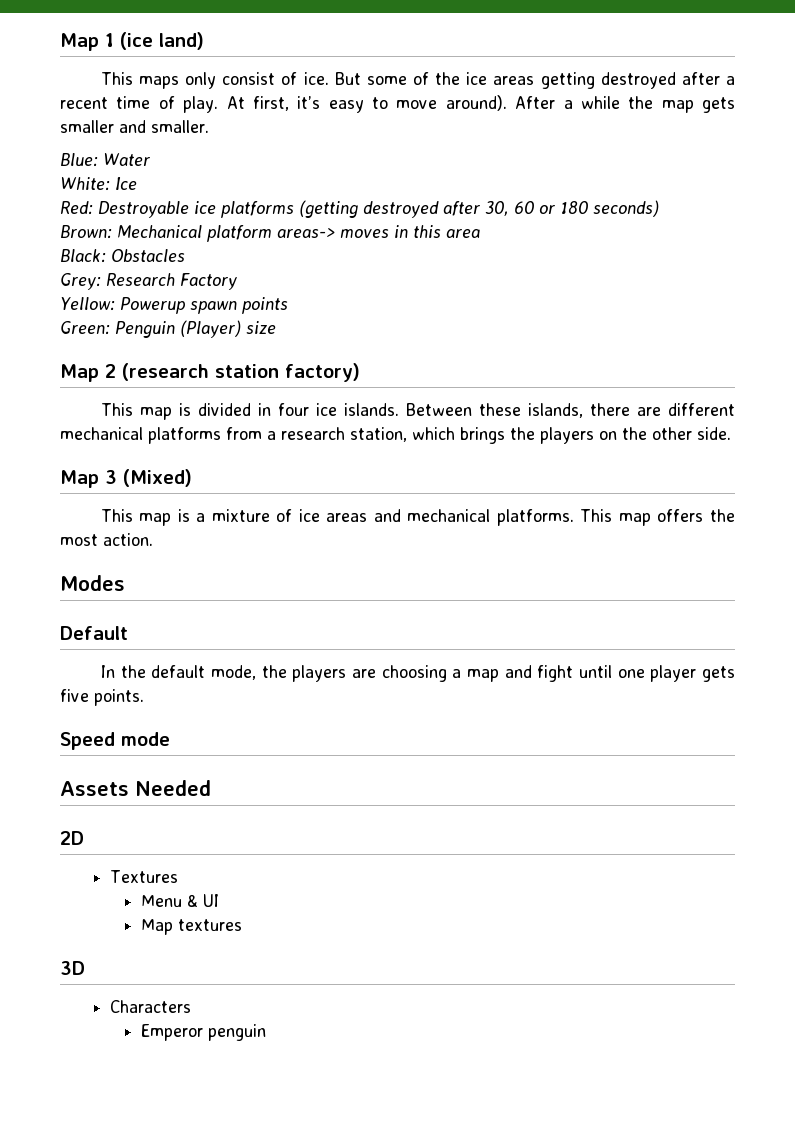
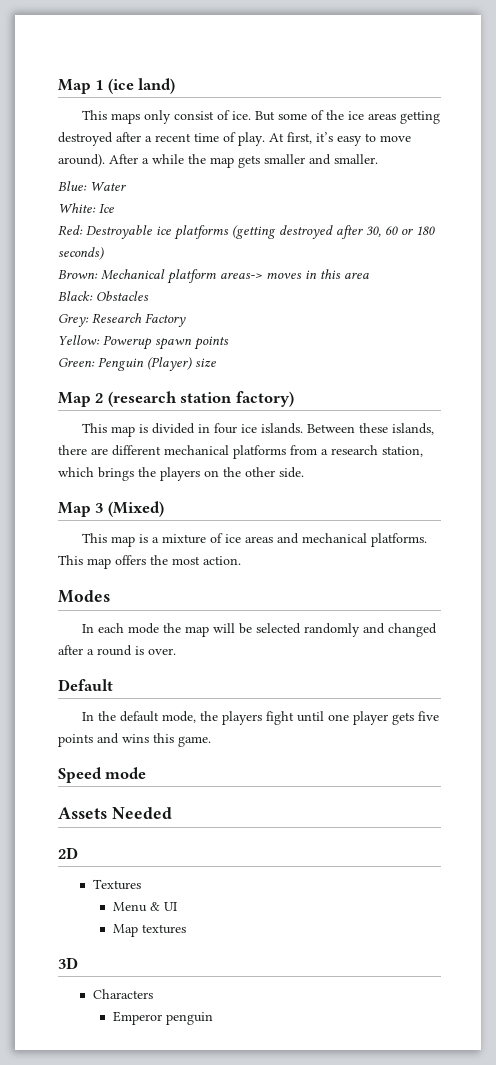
(125, 583) none -> [81,623,437,637] [58,645,176,656] // In each mode the map will be selected randomly and changed after a round is over.
[351,665,532,682] are choosing a map and -> (262, 718) none
[94,689,144,706] points. -> [58,733,211,747] points and wins this game.

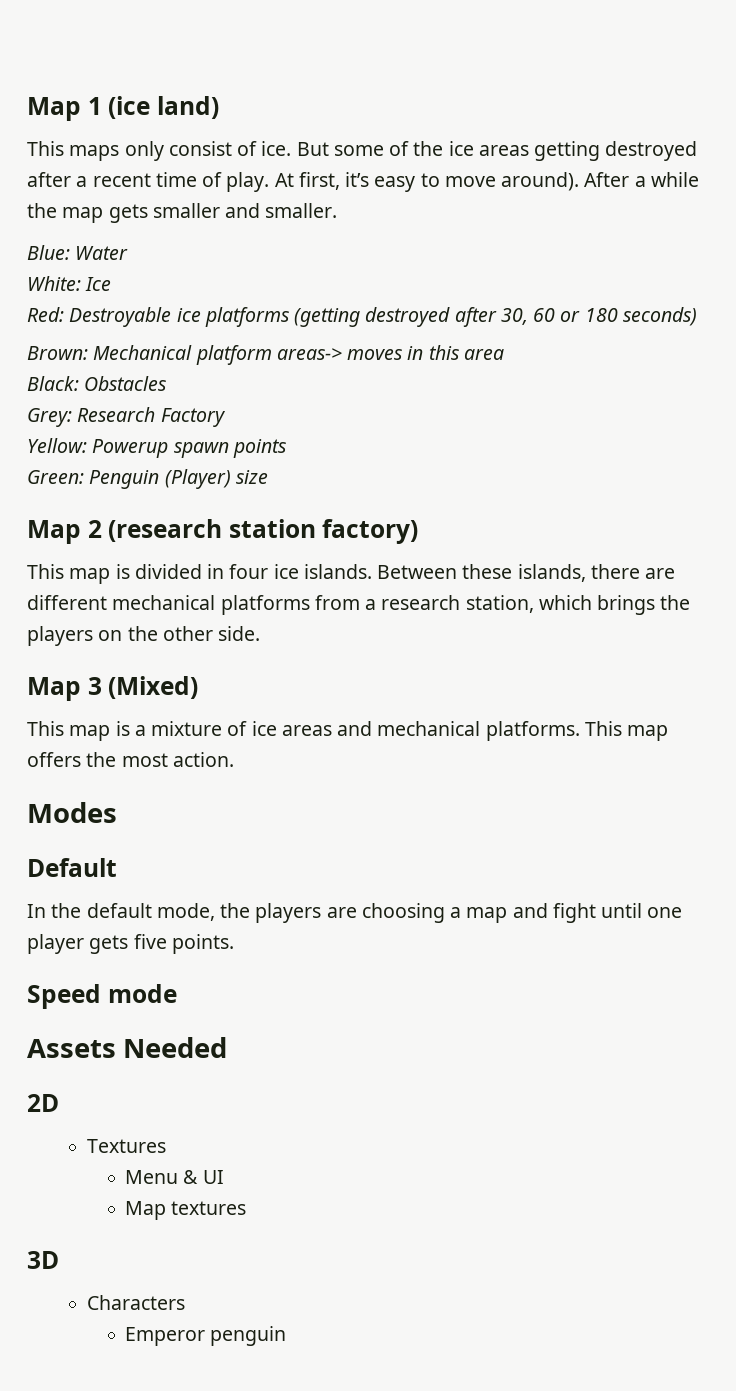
[81,623,437,637] [58,645,176,656] // In each mode the map will be selected randomly and changed after a round is over. -> (117, 812) none
(262, 718) none -> [326,903,548,923] are choosing a map and
[58,733,211,747] points and wins this game. -> [171,934,234,954] points.

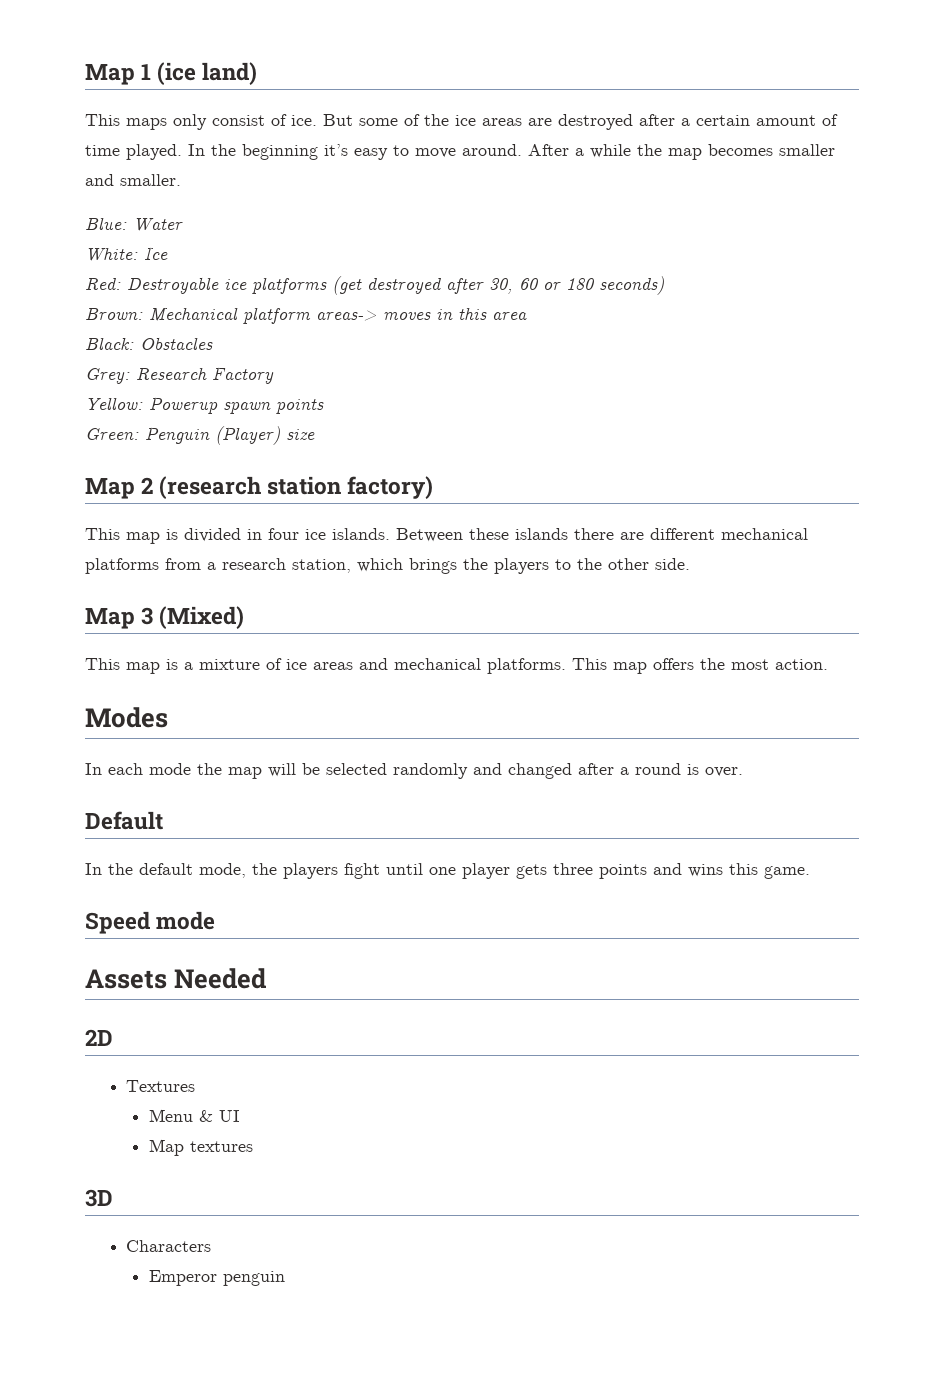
[534,141,601,161] getting -> [528,118,552,126] are
[92,172,340,192] recent time of play. At first, -> [696,114,838,126] [85,144,318,160] certain amount of time played. In the beginning
[501,172,580,191] around). -> [462,144,522,156] around.
[108,204,148,223] gets -> [708,144,773,156] becomes
[294,308,361,327] (getting -> [332,276,362,295] (get
[517,564,586,582] islands, -> [515,528,568,540] islands
[98,630,123,641] on -> [555,559,571,570] to
(117, 812) none -> [85,763,743,779] // In each mode the map will be selected randomly and changed after a round is over.
[326,903,548,923] are choosing a map and -> (338, 871) none
[133,934,234,954] five points. -> [553,863,810,879] three points and wins this game.

